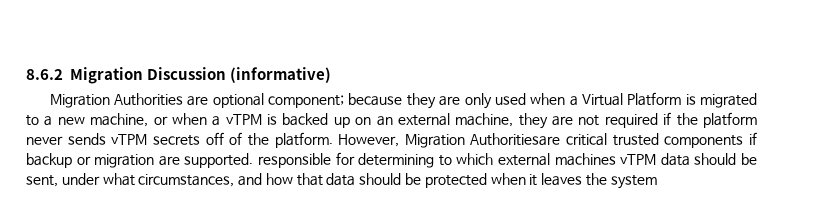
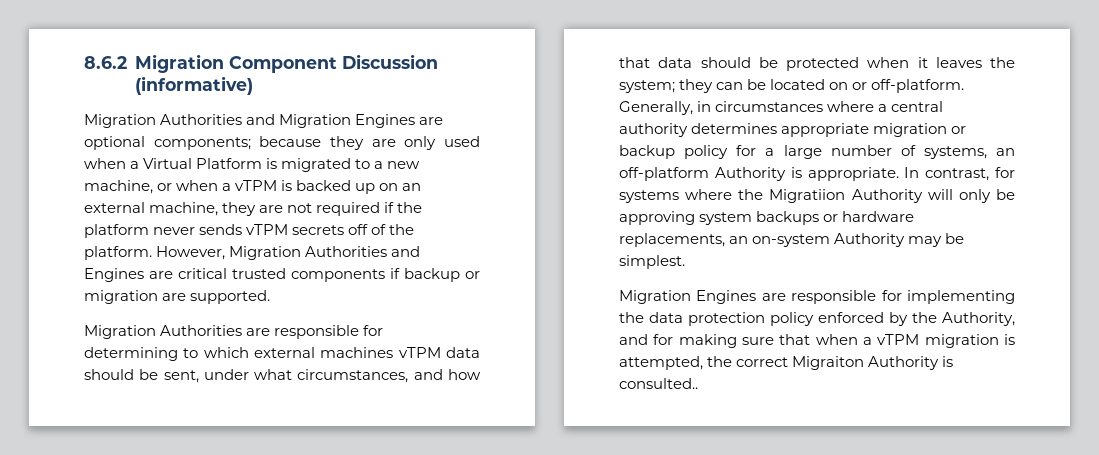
(143, 75) none -> [228,56,337,73] Component
(184, 99) none -> [246,114,416,128] and Migration Engines
[268,95,345,108] component; -> [153,137,251,150] components;
[470,133,561,146] Authoritiesare -> [305,246,421,257] [84,268,173,282] Authorities and Engines are
(254, 160) none -> [84,325,271,339] // Migration Authorities are
[610,175,657,189] system -> [619,79,965,93] [619,101,944,115] [619,123,967,137] [619,145,1015,159] [619,167,1015,181] [619,189,1015,203] [619,211,915,225] [619,233,965,247] [619,255,685,269] [619,290,1015,304] [619,312,1015,326] [619,334,1015,348] [619,356,954,370] [619,378,698,389] system; they can be located on or off-platform. Generally, in circumstances where a central authority determines appropriate migration or backup policy for a large number of systems, an off-platform Authority is appropriate. In contrast, for systems where the Migratiion Authority will only be approving system backups or hardware replacements, an on-system Authority may be simplest. // Migration Engines are responsible for implementing the data protection policy enforced by the Authority, and for making sure that when a vTPM migration is attempted, the correct Migraiton Authority is consulted..

